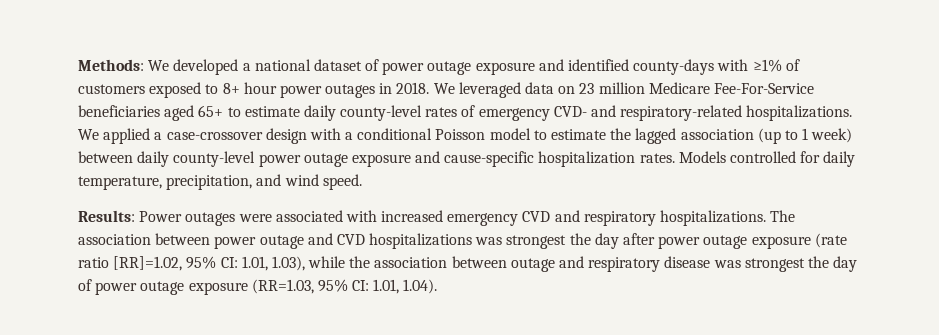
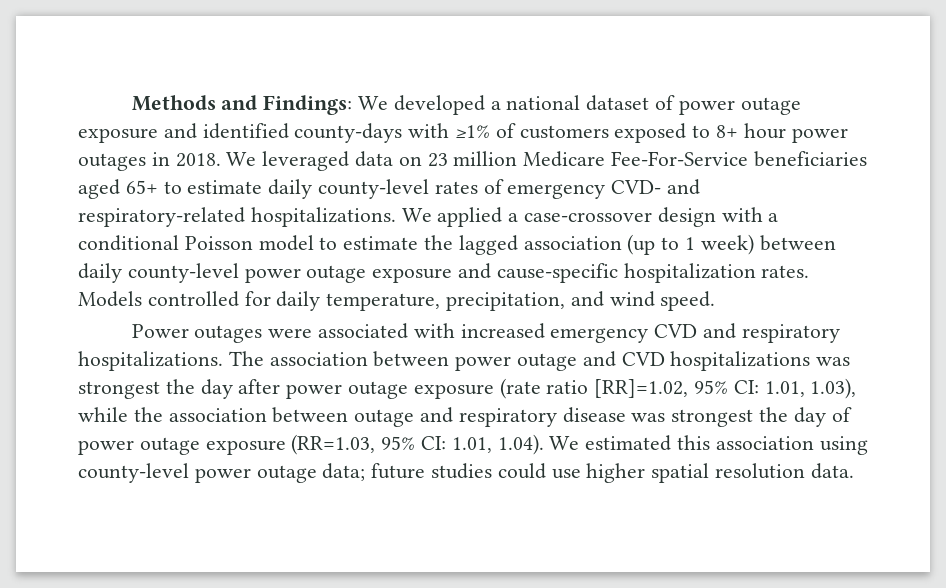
[78,59,144,71] Methods: -> [131,95,353,115] Methods and Findings:
[78,210,135,222] Results: -> (716, 301) none
(438, 286) none -> [549,435,868,455] [78,463,854,483] We estimated this association using county-level power outage data; future studies could use higher spatial resolution data.

